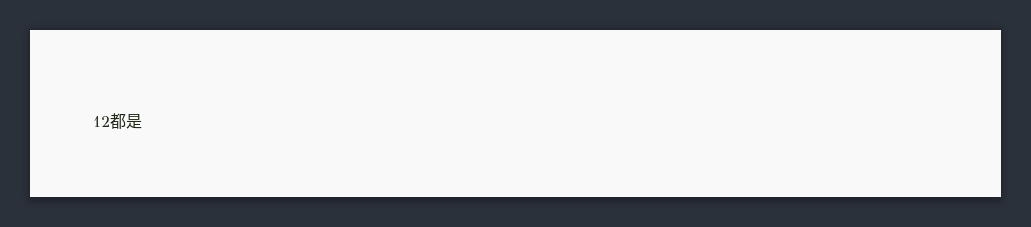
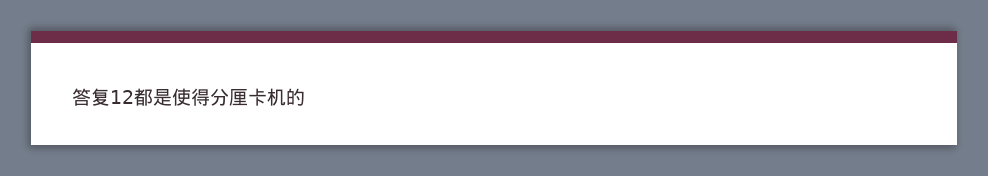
(93, 121) none -> [72,88,110,106] 答复
(142, 121) none -> [172,88,305,106] 使得分厘卡机的

